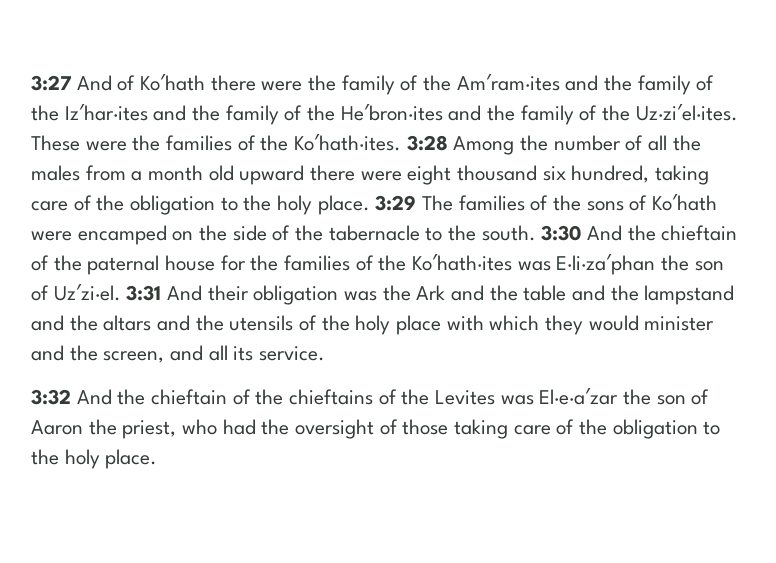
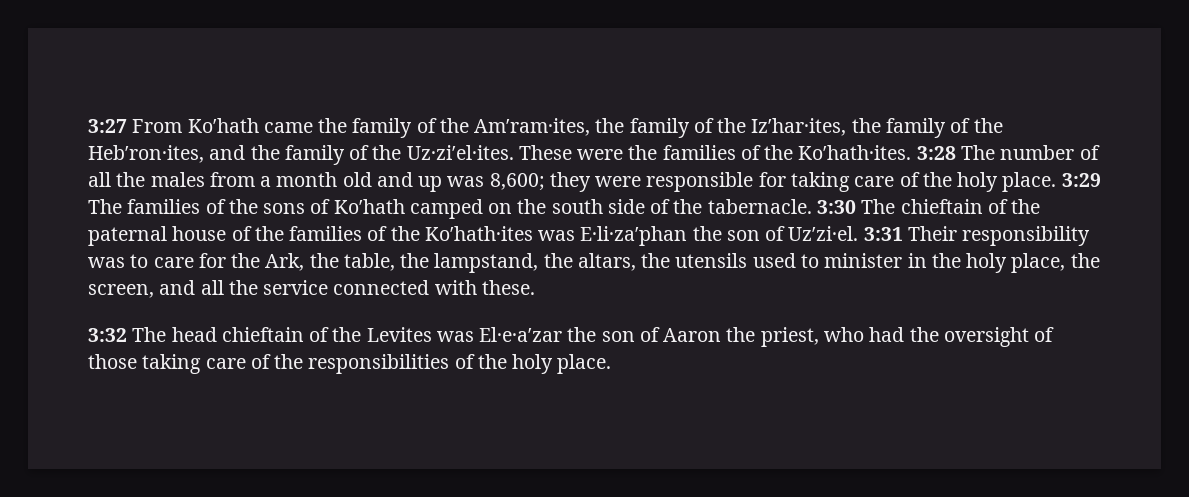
[76,74,715,95] [31,104,443,125] And of Ko′hath there were the family of the Am′ram·ites and the family of the Iz′har·ites and the family of the He′bron·ites -> [132,118,1003,138] [88,145,204,163] From Ko′hath came the family of the Am′ram·ites, the family of the Iz′har·ites, the family of the Heb′ron·ites,
[453,135,549,155] Among the -> [960,145,995,160] The
[239,165,710,185] [31,195,272,215] upward there were eight thousand six hundred, taking care of the obligation to the -> [376,172,952,192] and up was 8,600; they were responsible for taking care of the
[31,225,167,245] were encamped -> [409,199,483,219] camped
(228, 233) none -> [551,199,603,214] south
[328,225,656,241] tabernacle to the south. 3:30 And the -> [707,199,896,214] tabernacle. 3:30 The
[220,255,246,271] for -> [231,226,252,241] of
[167,285,735,305] [31,315,715,335] [31,345,326,363] And their obligation was the Ark and the table and the lampstand and the altars and the utensils of the holy place with which they would minister and the screen, and all its service. -> [907,226,1091,246] [88,253,1100,273] [88,280,535,298] Their responsibility was to care for the Ark, the table, the lampstand, the altars, the utensils used to minister in the holy place, the screen, and all the service connected with these.
[76,389,430,405] And the chieftain of the chieftains of the -> [132,327,362,342] The head chieftain of the
[612,419,721,439] obligation to -> [308,354,475,374] responsibilities of

